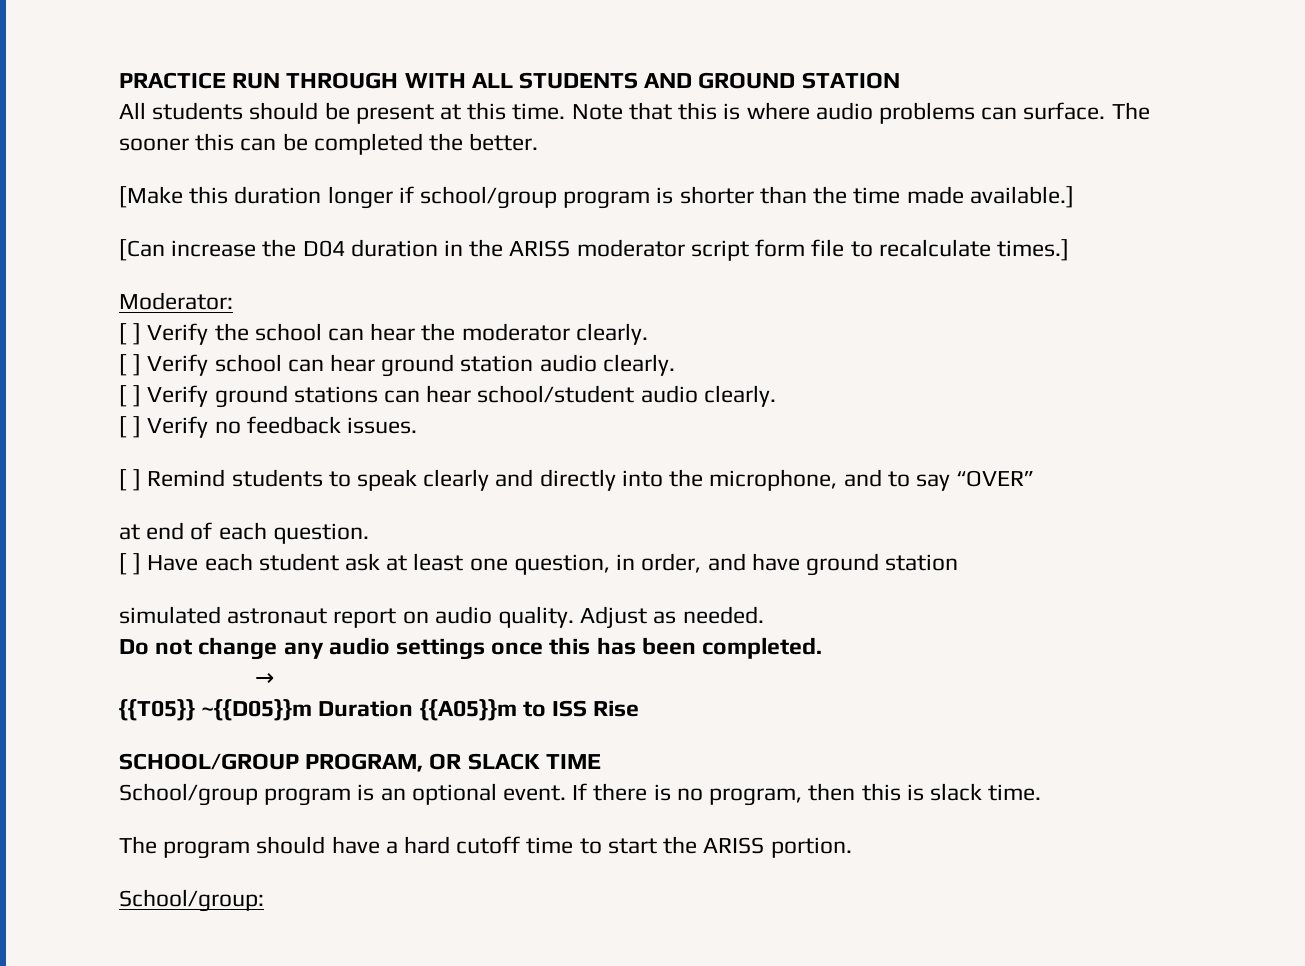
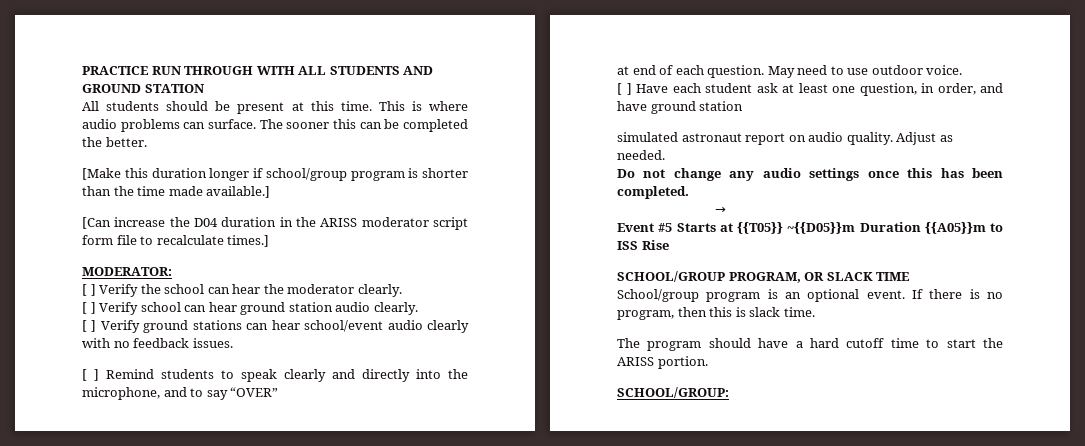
[571,102,718,120] Note that this -> [378,101,405,111] This
[119,292,233,310] Moderator: -> [82,267,172,276] MODERATOR:
[477,385,776,407] [119,416,209,438] school/student audio clearly. // [ ] Verify -> [304,320,470,333] [82,338,110,348] school/event audio clearly with
(369, 533) none -> [767,65,963,78] May need to use outdoor voice.
(274, 679) none -> [617,223,733,232] Event #5 Starts at
[119,889,264,912] School/group: -> [617,387,729,398] SCHOOL/GROUP:

